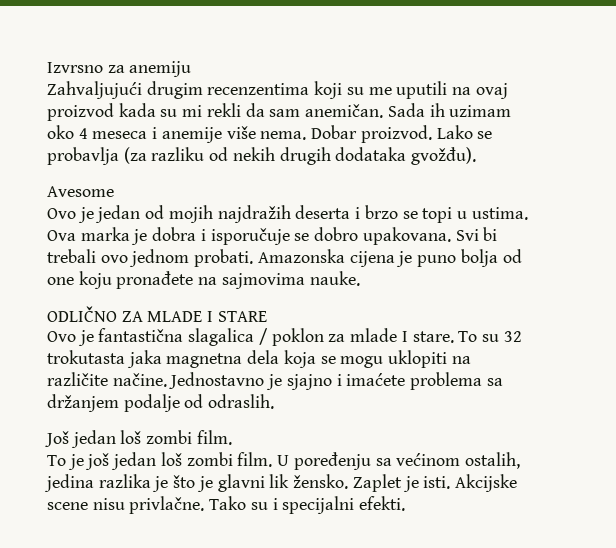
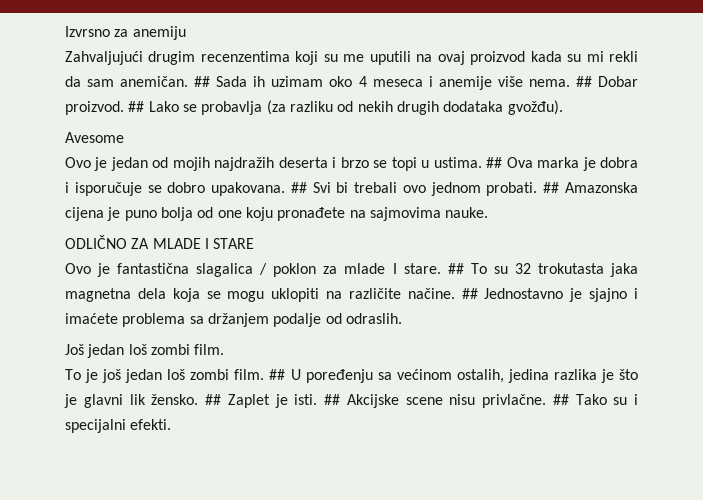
(384, 111) none -> [194,76,211,87] ##
(307, 135) none -> [575,76,592,87] ##
(432, 134) none -> [128,101,145,112] ##
(528, 213) none -> [486,157,503,168] ##
(451, 236) none -> [290,182,307,193] ##
(254, 258) none -> [543,182,560,193] ##
(454, 337) none -> [447,263,464,274] ##
(167, 380) none -> [461,288,478,299] ##
(273, 459) none -> [269,369,286,380] ##
(349, 481) none -> [205,394,221,405] ##
(451, 482) none -> [324,394,340,405] ##
(205, 505) none -> [552,394,569,405] ##

